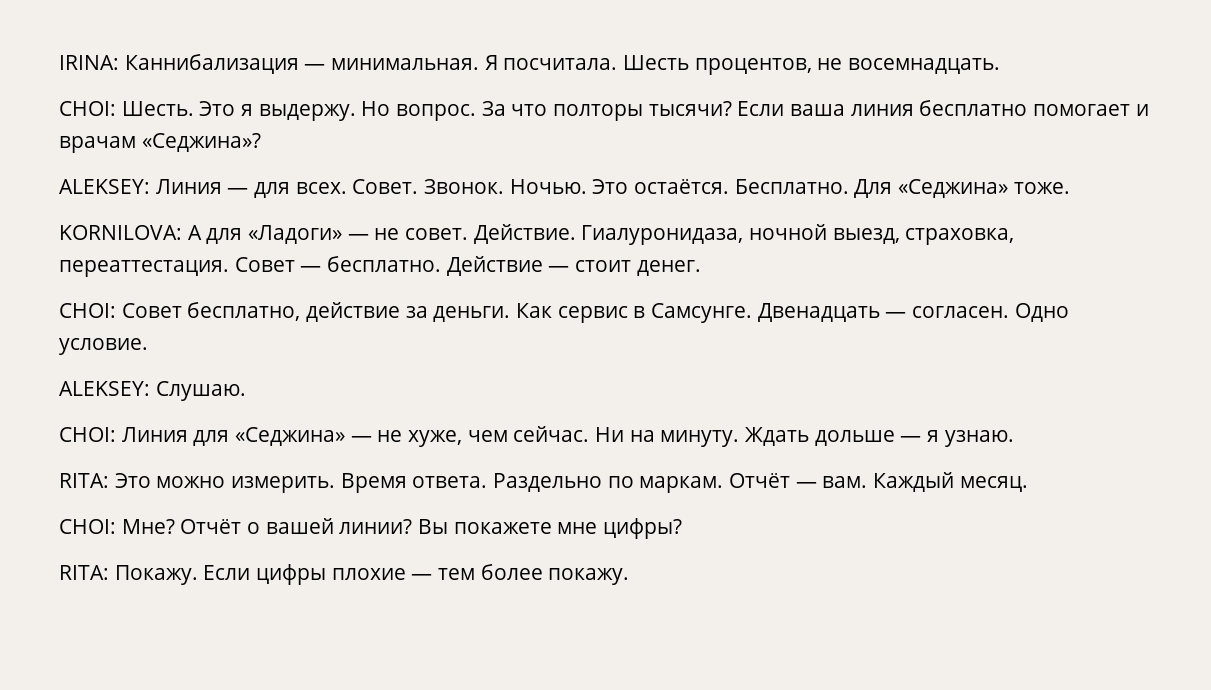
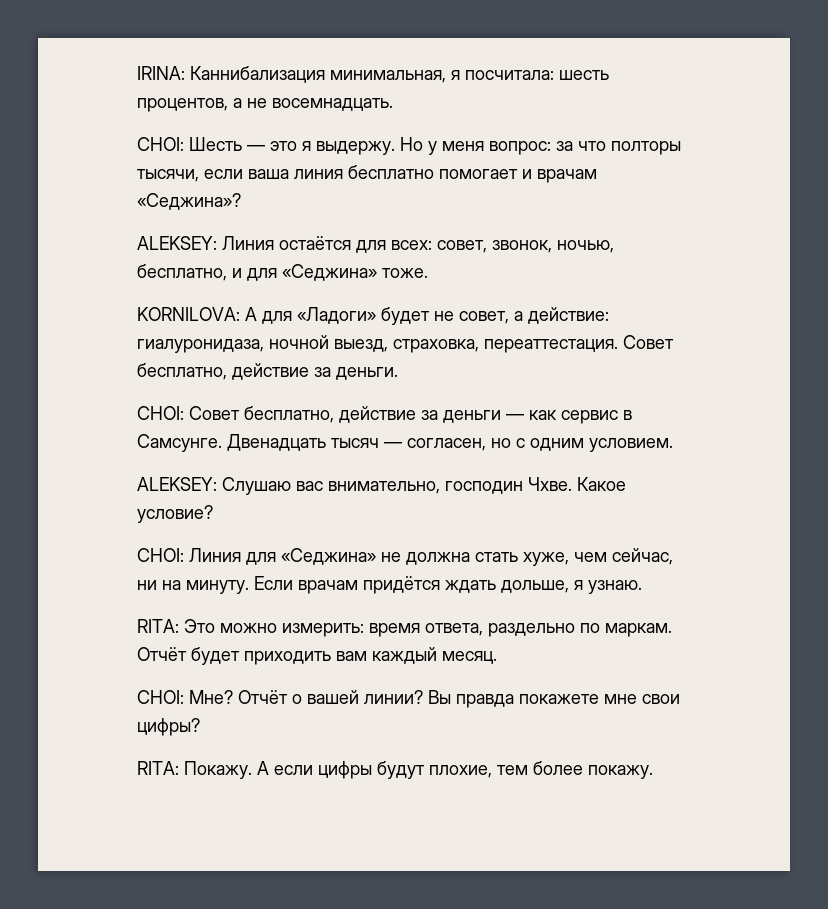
[304,55,1001,75] [59,101,785,121] — минимальная. Я посчитала. Шесть процентов, не восемнадцать. // CHOI: Шесть. Это я выдержу. Но вопрос. За что полторы тысячи? Если -> [330,70,609,83] [137,98,393,112] [137,137,681,155] [137,169,243,182] минимальная, я посчитала: шесть процентов, а не восемнадцать. // CHOI: Шесть — это я выдержу. Но у меня вопрос: за что полторы тысячи, если
[227,179,893,198] — для всех. Совет. Звонок. Ночью. Это остаётся. Бесплатно. Для -> [279,236,614,253] [137,264,277,281] остаётся для всех: совет, звонок, ночью, бесплатно, и для
[347,224,744,245] — не совет. Действие. Гиалуронидаза, -> [381,307,609,325] [137,339,264,353] будет не совет, а действие: гиалуронидаза,
[300,256,701,276] — бесплатно. Действие — стоит денег. -> [137,363,398,380] бесплатно, действие за деньги.
[433,303,553,322] деньги. Как -> [443,410,557,423] деньги — как
[885,303,1069,322] [59,338,148,355] [59,381,246,401] [59,426,922,447] — согласен. Одно условие. // ALEKSEY: Слушаю. // CHOI: Линия для «Седжина» — не хуже, чем сейчас. Ни на минуту. Ждать дольше — -> [331,438,673,452] [137,477,626,495] [137,505,213,523] [137,548,673,566] [137,576,569,594] тысяч — согласен, но с одним условием. // ALEKSEY: Слушаю вас внимательно, господин Чхве. Какое условие? // CHOI: Линия для «Седжина» не должна стать хуже, чем сейчас, ни на минуту. Если врачам придётся ждать дольше,
[230,472,955,493] измерить. Время ответа. Раздельно по маркам. Отчёт — вам. Каждый -> [282,623,672,637] [137,647,437,665] измерить: время ответа, раздельно по маркам. Отчёт будет приходить вам каждый
(449, 526) none -> [456,694,514,708] правда
(598, 528) none -> [642,694,680,704] свои
[203,564,433,585] Если цифры плохие — -> [257,761,492,779] А если цифры будут плохие,

